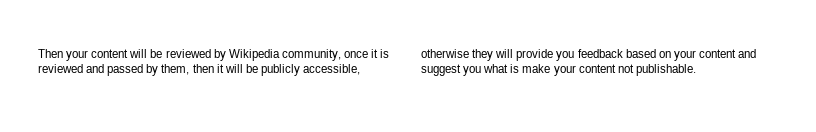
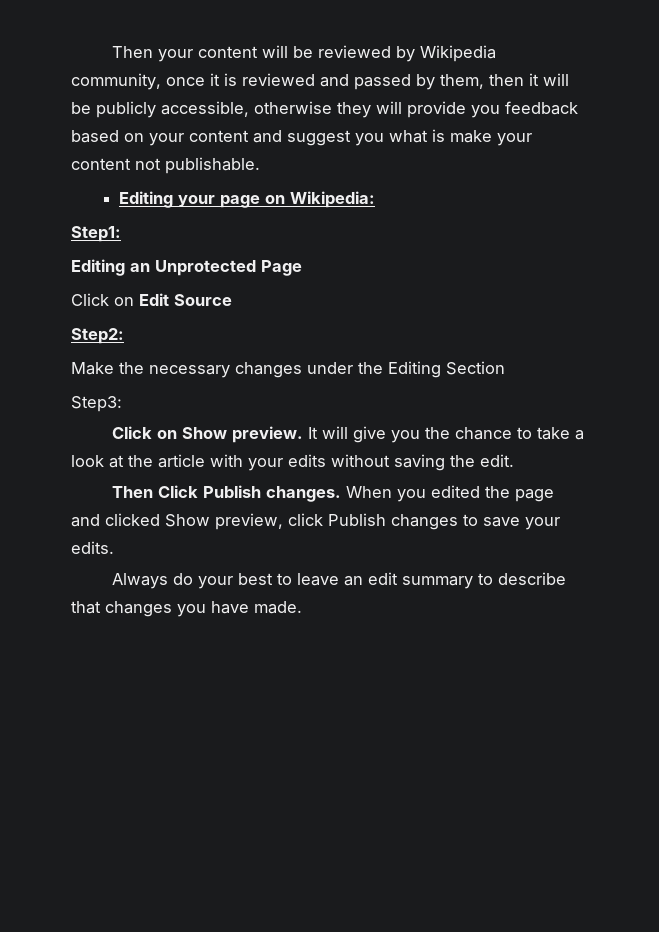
(696, 70) none -> [118,191,375,208] [71,226,121,242] [71,259,302,276] [71,293,232,306] [71,328,124,344] [71,361,505,378] [71,396,122,412] [112,426,585,443] [71,454,514,471] [112,485,555,502] [71,513,560,530] [71,541,114,554] [112,572,567,589] [71,601,302,617] // Editing your page on Wikipedia: // Step1: // Editing an Unprotected Page // Click on Edit Source // Step2: // Make the necessary changes under the Editing Section // Step3: // Click on Show preview. It will give you the chance to take a look at the article with your edits without saving the edit. // Then Click Publish changes. When you edited the page and clicked Show preview, click Publish changes to save your edits. // Always do your best to leave an edit summary to describe that changes you have made.

